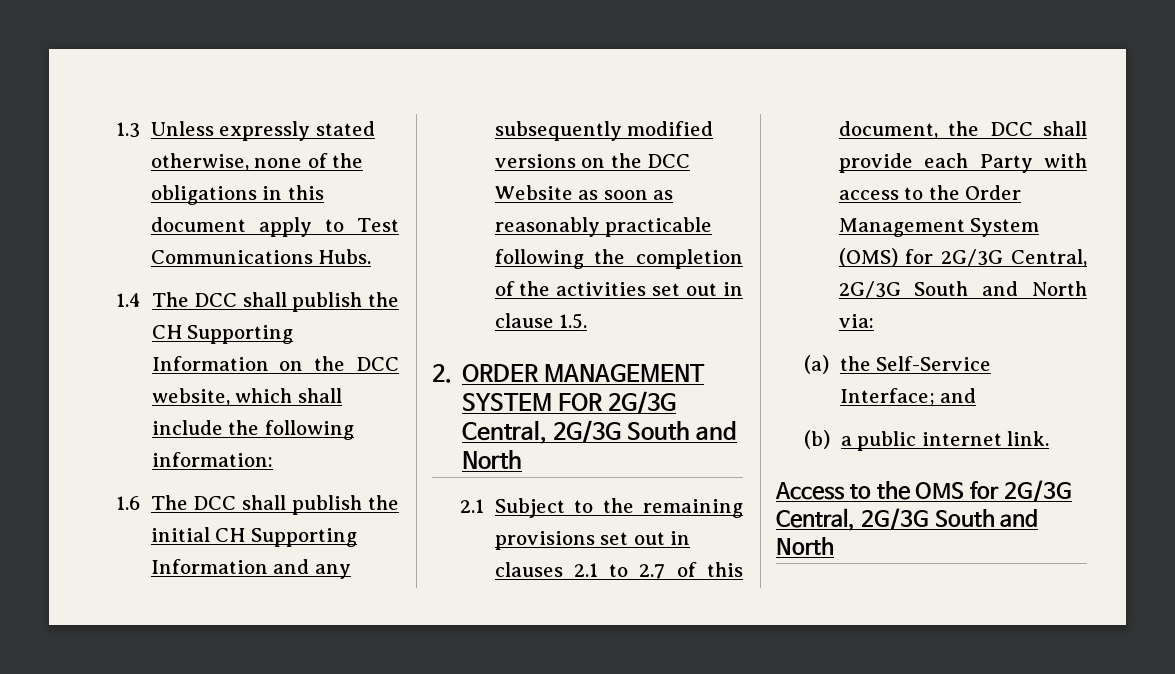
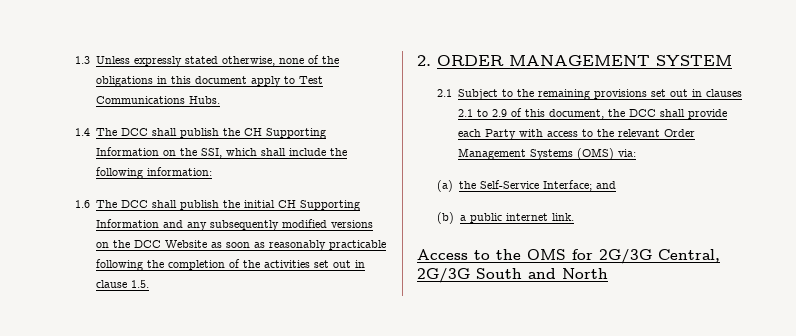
[356,357,399,371] [151,388,230,406] DCC website, -> [200,148,222,158] SSI,
[558,391,677,414] [462,420,738,444] [462,450,523,469] FOR 2G/3G Central, 2G/3G South and North -> (733, 60) none
[639,564,666,579] 2.7 -> [491,109,507,117] 2.9
(960, 192) none -> [617,129,660,137] relevant
[970,218,1040,237] [838,248,1087,267] [838,281,1087,298] System (OMS) for 2G/3G Central, 2G/3G South and North -> [529,148,614,160] Systems (OMS)

